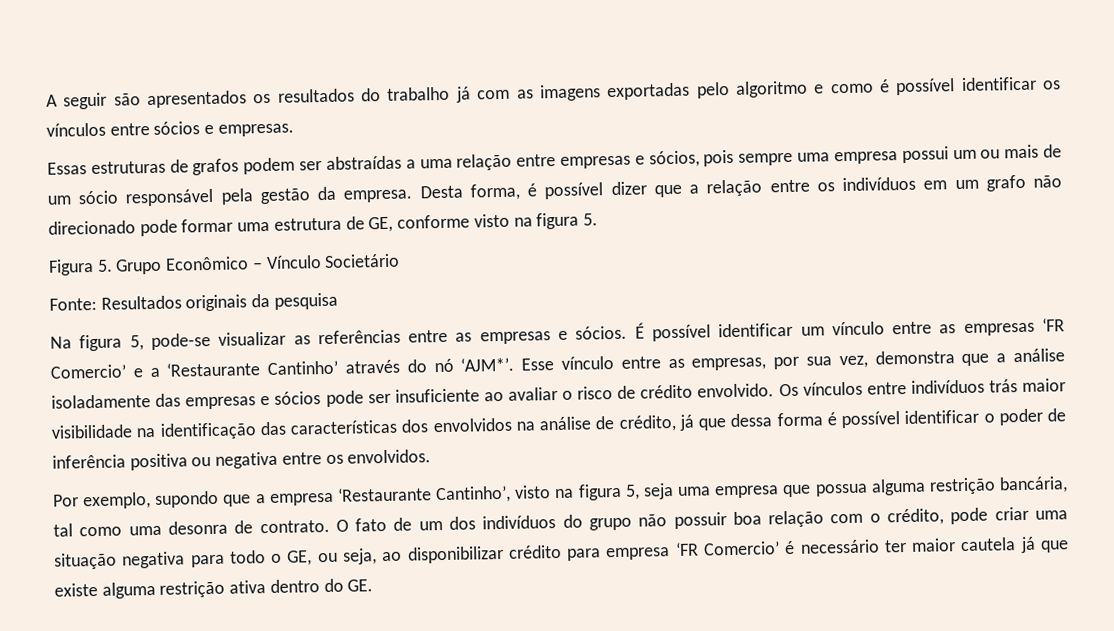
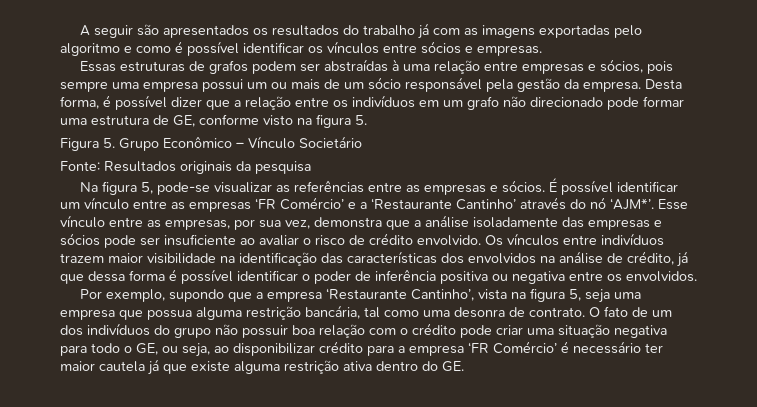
[405,159,416,169] a -> [391,59,399,71] à
[50,364,127,379] Comercio’ -> [280,197,344,210] Comércio’
[988,379,1018,393] trás -> [60,253,104,263] trazem
[514,485,552,499] visto -> [477,289,507,300] vista
[887,508,945,526] crédito, -> [412,323,456,335] crédito
(602, 554) none -> [398,346,405,353] a
[703,541,781,556] Comercio’ -> [493,341,557,354] Comércio’

